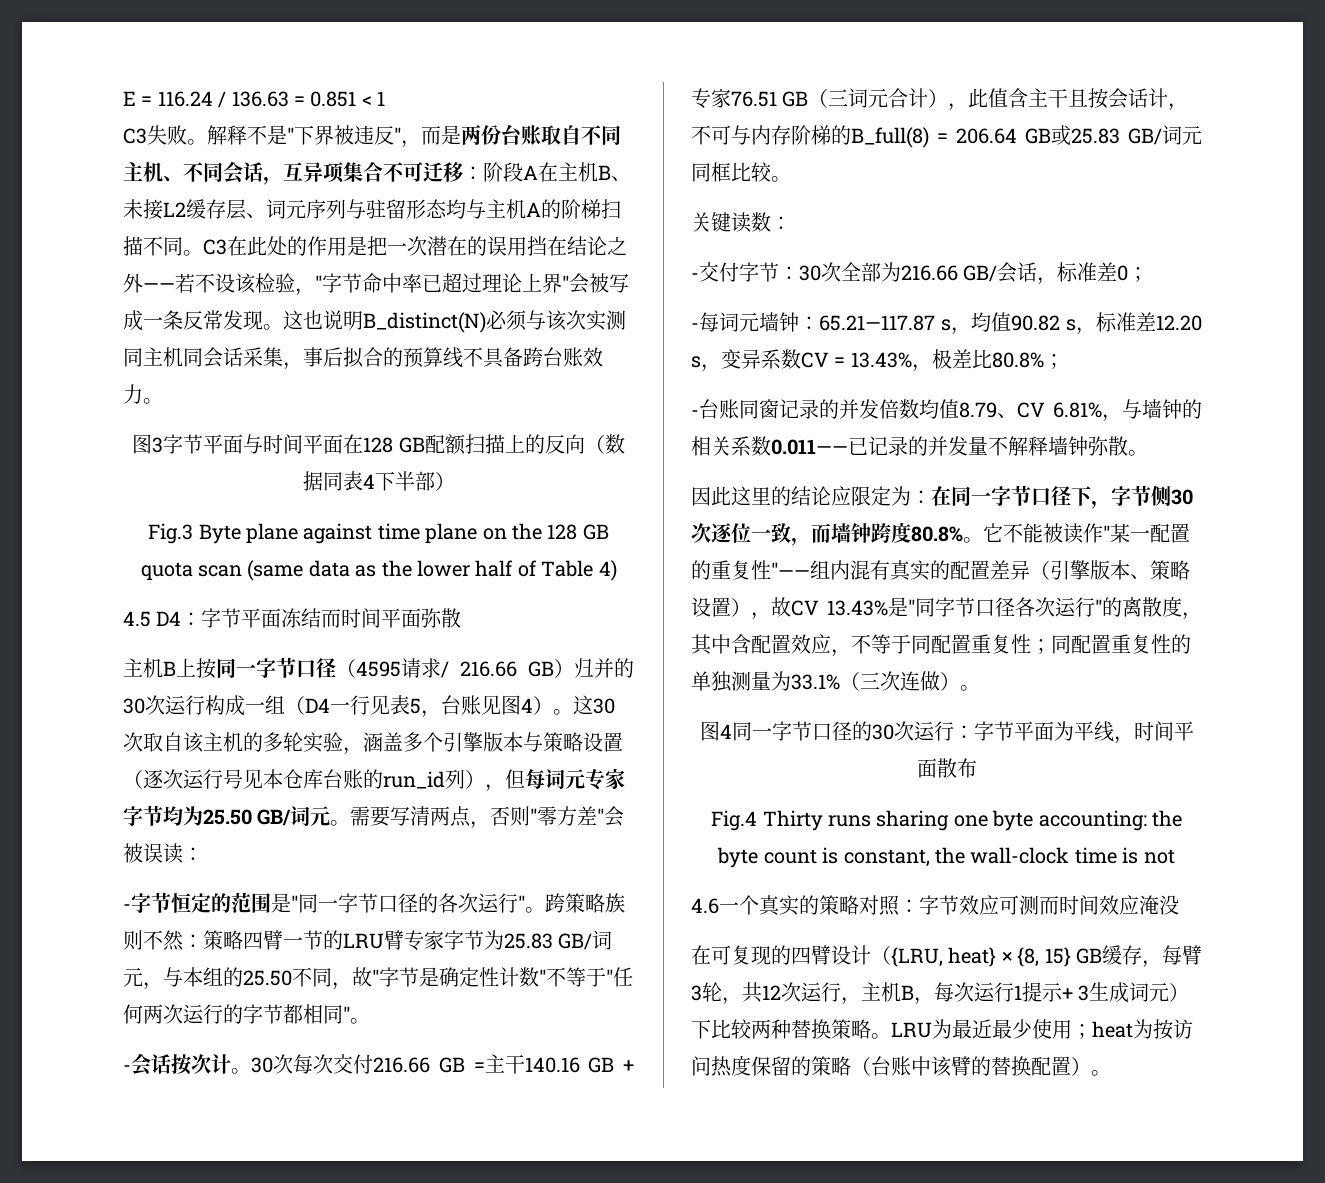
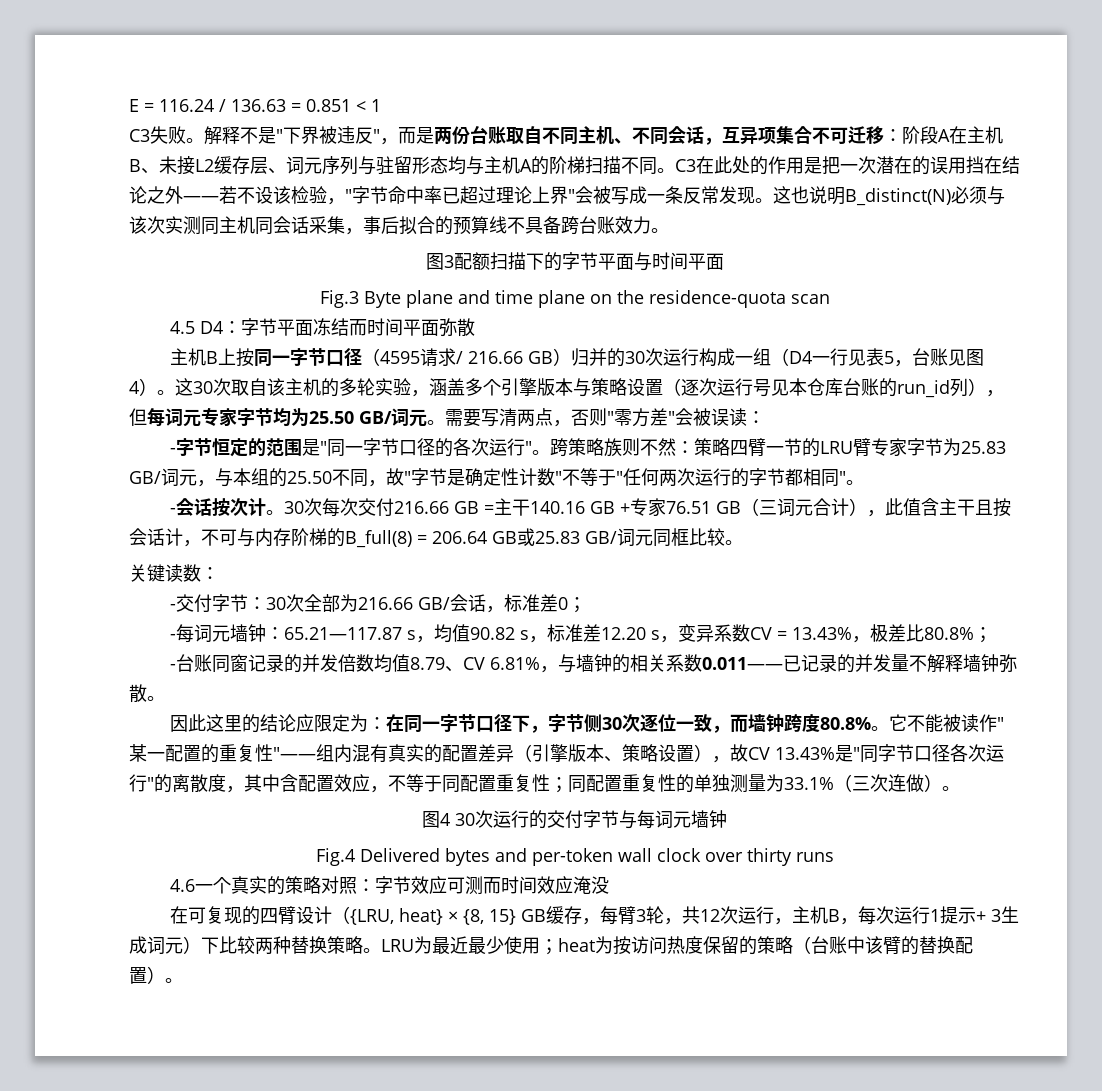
(164, 445) none -> [453,252,562,271] 配额扫描下的
[343,434,625,455] [302,471,455,491] 在128 GB配额扫描上的反向（数据同表4下半部） -> (724, 261) none
[303,523,373,544] against -> [457,290,490,304] and
[547,524,609,540] [140,560,617,581] 128 GB quota scan (same data as the lower half of Table 4) -> [648,290,830,308] residence-quota scan
[731,721,1194,744] [916,758,977,778] [711,810,1182,831] [717,847,1175,868] 同一字节口径的30次运行：字节平面为平线，时间平面散布 // Fig.4 Thirty runs sharing one byte accounting: the byte count is constant, the wall-clock time is not -> [455,810,727,829] [315,848,834,866] 30次运行的交付字节与每词元墙钟 // Fig.4 Delivered bytes and per-token wall clock over thirty runs

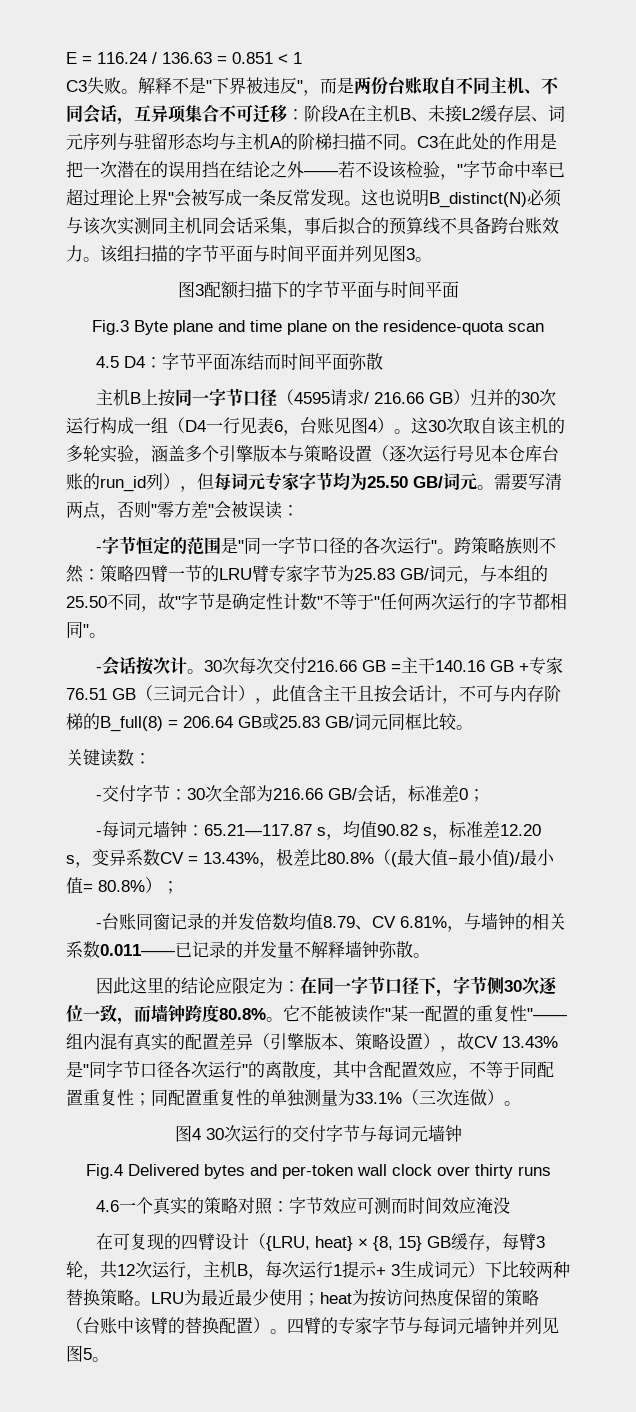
(669, 230) none -> [100,245,432,263] 该组扫描的字节平面与时间平面并列见图3。
[883,351,894,364] 5 -> [274,420,283,432] 6
(974, 633) none -> [374,849,555,867] [66,877,162,894] （(最大值−最小值)/最小值= 80.8%）
(183, 980) none -> [287,1317,559,1335] [66,1345,109,1362] 四臂的专家字节与每词元墙钟并列见图5。

